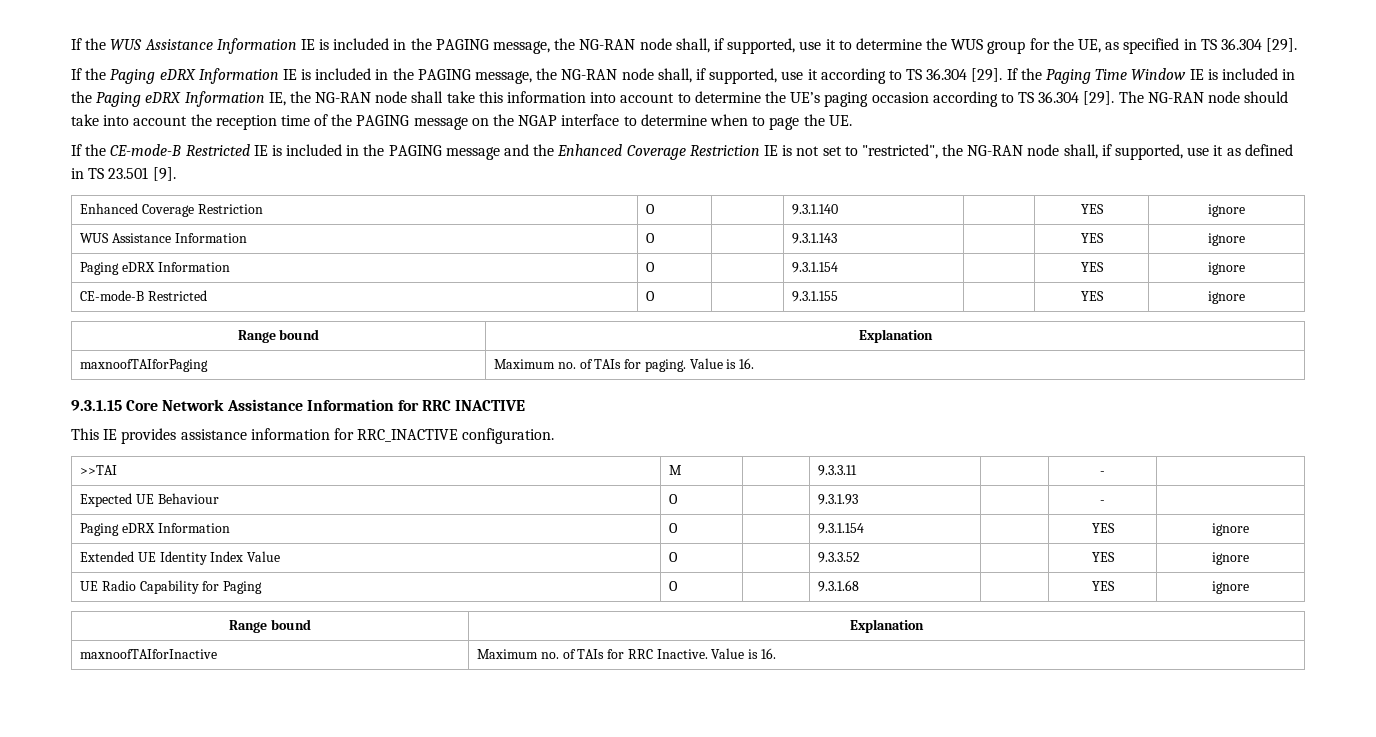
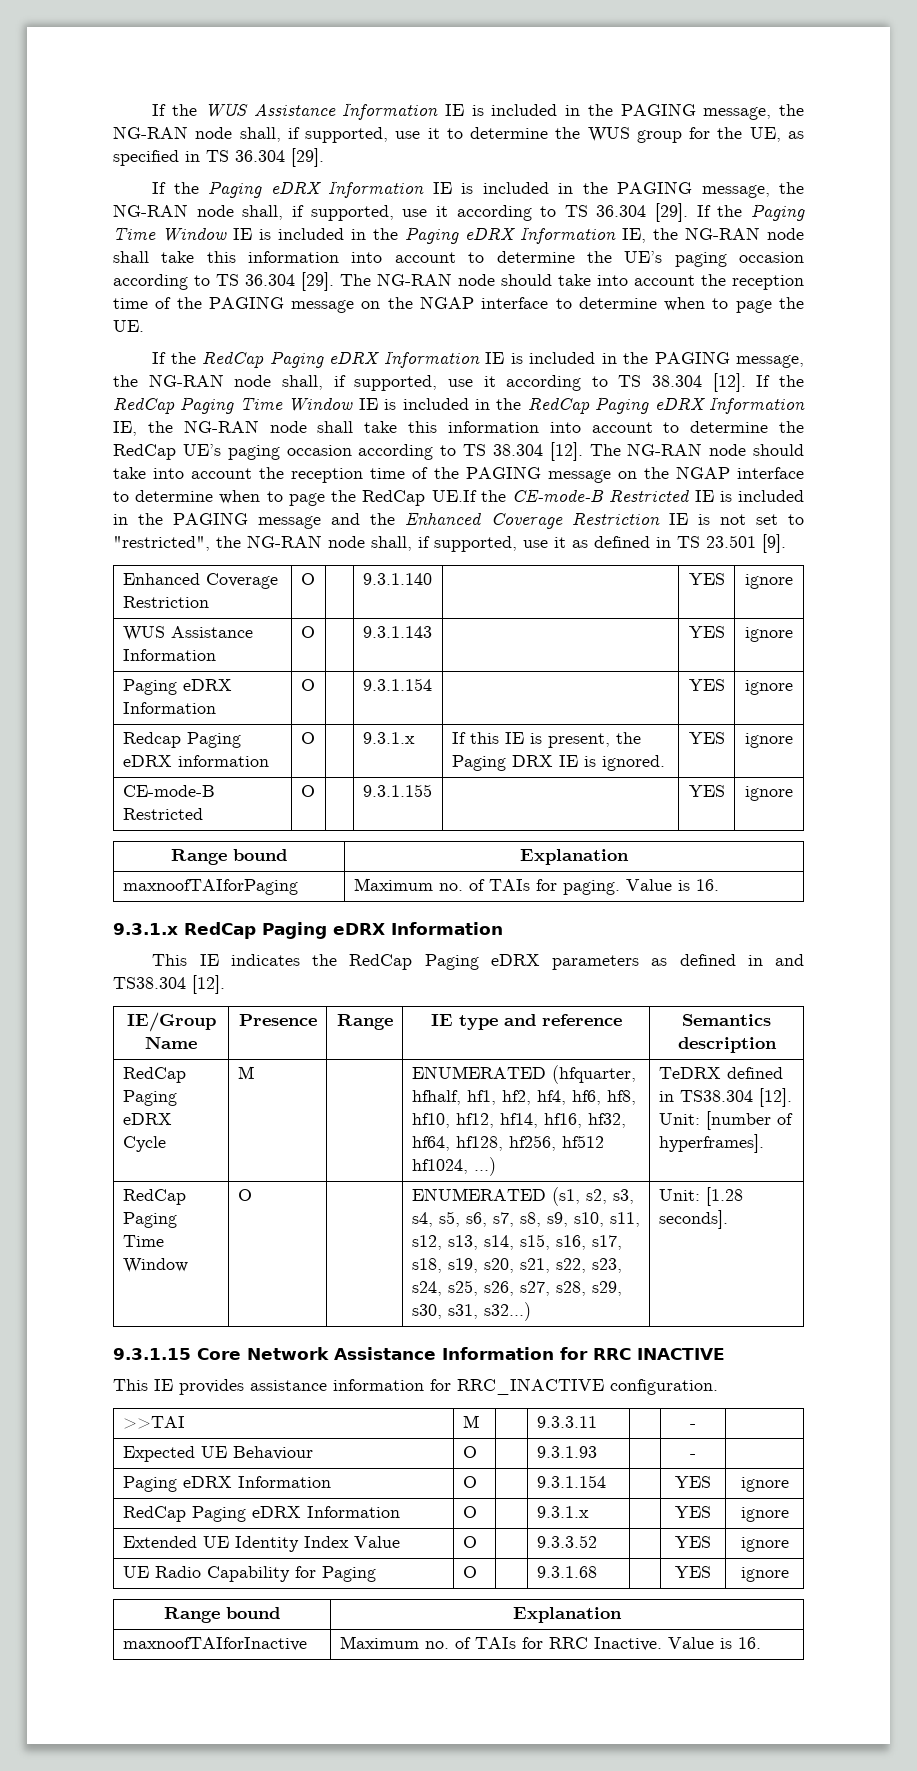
(107, 150) none -> [202,351,804,368] [113,373,804,392] [113,397,805,414] [113,420,805,436] [113,442,804,461] [113,466,805,483] [113,490,506,506] RedCap Paging eDRX Information IE is included in the PAGING message, the NG-RAN node shall, if supported, use it according to TS 38.304 [12]. If the RedCap Paging Time Window IE is included in the RedCap Paging eDRX Information IE, the NG-RAN node shall take this information into account to determine the RedCap UE’s paging occasion according to TS 38.304 [12]. The NG-RAN node should take into account the reception time of the PAGING message on the NGAP interface to determine when to page the RedCap UE.If the
(1245, 268) none -> [122,732,241,748] [122,755,269,767] [300,732,315,744] [362,732,415,744] [451,732,641,748] [451,755,665,771] [688,732,725,744] [745,733,793,748] // Redcap Paging eDRX information | O | | 9.3.1.x | If this IE is present, the Paging DRX IE is ignored. | YES | ignore
(755, 363) none -> [113,922,503,939] [152,954,804,970] [113,975,225,994] [126,1012,216,1032] [145,1036,197,1049] [238,1014,317,1026] [336,1014,393,1030] [430,1014,622,1030] [682,1014,771,1026] [677,1037,777,1053] [122,1067,186,1083] [122,1090,177,1106] [122,1113,172,1125] [122,1136,166,1152] [237,1066,254,1079] [411,1065,636,1084] [411,1090,636,1105] [411,1113,626,1128] [411,1135,604,1151] [411,1157,496,1176] [658,1067,783,1079] [658,1088,792,1107] [658,1111,793,1130] [658,1134,764,1153] [122,1189,186,1205] [122,1212,177,1228] [122,1235,164,1247] [122,1258,188,1273] [237,1189,252,1201] [411,1187,634,1206] [411,1211,640,1227] [411,1234,622,1250] [411,1258,622,1273] [411,1280,622,1296] [411,1302,531,1321] [658,1187,743,1206] [658,1210,728,1229] // 9.3.1.x RedCap Paging eDRX Information // This IE indicates the RedCap Paging eDRX parameters as defined in and TS38.304 [12]. // IE/Group Name | Presence | Range | IE type and reference | Semantics description // RedCap Paging eDRX Cycle | M | | ENUMERATED (hfquarter, hfhalf, hf1, hf2, hf4, hf6, hf8, hf10, hf12, hf14, hf16, hf32, hf64, hf128, hf256, hf512 hf1024, …) | TeDRX defined in TS38.304 [12]. Unit: [number of hyperframes]. // RedCap Paging Time Window | O | | ENUMERATED (s1, s2, s3, s4, s5, s6, s7, s8, s9, s10, s11, s12, s13, s14, s15, s16, s17, s18, s19, s20, s21, s22, s23, s24, s25, s26, s27, s28, s29, s30, s31, s32…) | Unit: [1.28 seconds].
(1249, 529) none -> [122,1506,400,1522] [462,1506,477,1518] [536,1506,589,1518] [675,1506,711,1518] [740,1507,789,1522] // RedCap Paging eDRX Information | O | | 9.3.1.x | | YES | ignore

